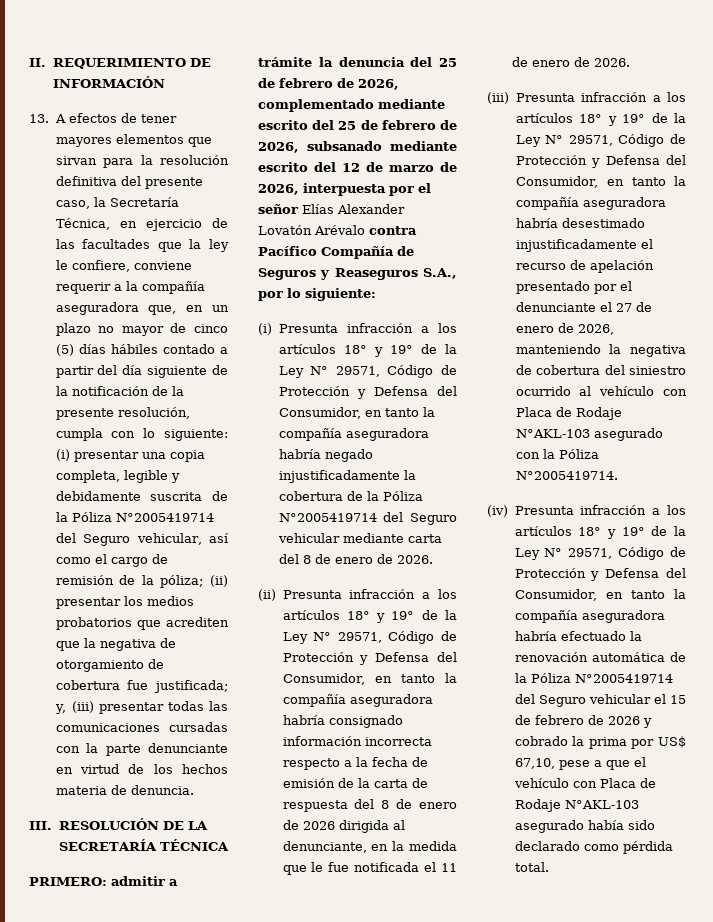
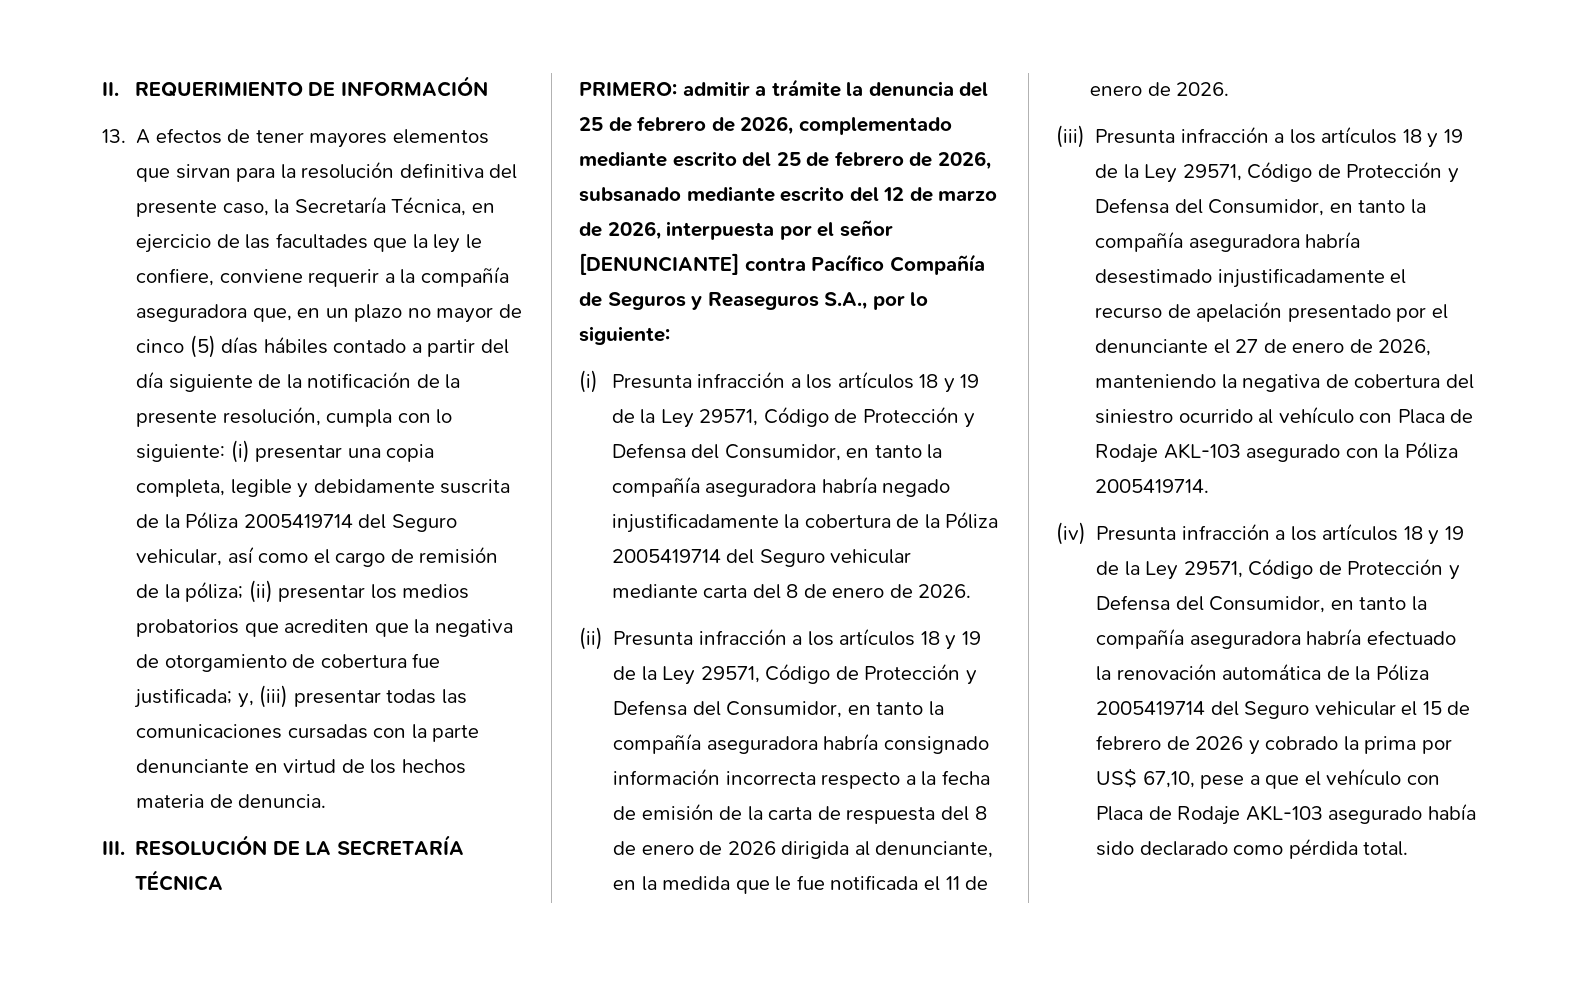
[115,513,214,522] N°2005419714 -> [243,514,353,528] 2005419714
[302,204,405,214] [258,225,365,235] Elías Alexander Lovatón Arévalo -> [579,253,739,275] [DENUNCIANTE]
[343,344,457,357] [278,366,329,378] 18° y 19° de la Ley N° -> [919,374,980,393] [611,409,694,428] 18 y 19 de la Ley
[278,513,377,522] N°2005419714 -> [611,549,721,563] 2005419714
[346,610,457,623] [282,632,332,644] 18° y 19° de la Ley N° -> [920,631,981,650] [613,666,696,685] 18 y 19 de la Ley
[579,113,686,126] [515,135,564,147] 18° y 19° de la Ley N° -> [1402,129,1463,148] [1095,164,1178,183] 18 y 19 de la Ley
[515,429,590,438] N°AKL-103 -> [1163,443,1241,459] AKL-103
[515,471,618,480] N°2005419714. -> [1095,479,1210,493] 2005419714.
[578,526,686,539] [514,548,563,560] 18° y 19° de la Ley N° -> [1403,526,1464,545] [1096,561,1179,580] 18 y 19 de la Ley
[574,674,673,683] N°2005419714 -> [1096,701,1206,715] 2005419714
[564,800,639,809] N°AKL-103 -> [1245,805,1323,821] AKL-103

